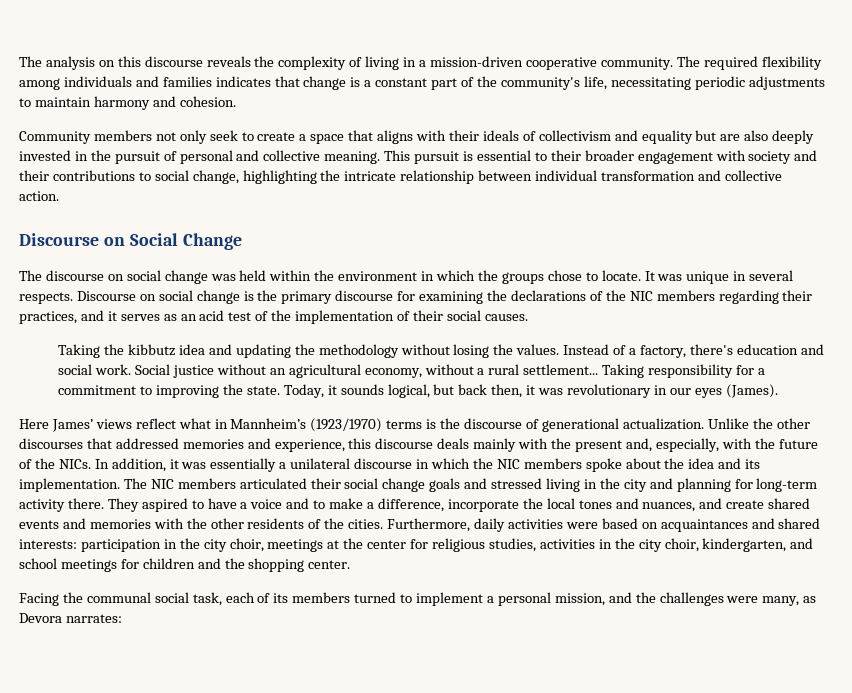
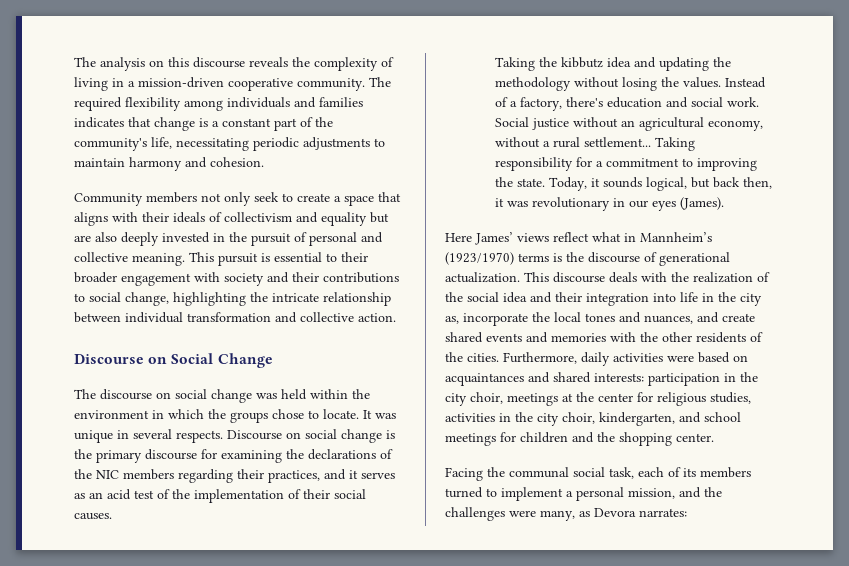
[707,418,810,429] [19,438,372,452] Unlike the other discourses that addressed memories and experience, this -> [524,272,549,282] This
[473,438,818,452] [19,458,761,472] [19,478,818,492] [19,498,444,512] mainly with the present and, especially, with the future of the NICs. In addition, it was essentially a unilateral discourse in which the NIC members spoke about the idea and its implementation. The NIC members articulated their social change goals and stressed living in the city and planning for long-term activity there. They aspired to have a voice and to make a difference, -> [641,272,770,283] [445,292,762,306] [445,316,459,324] with the realization of the social idea and their integration into life in the city as,

